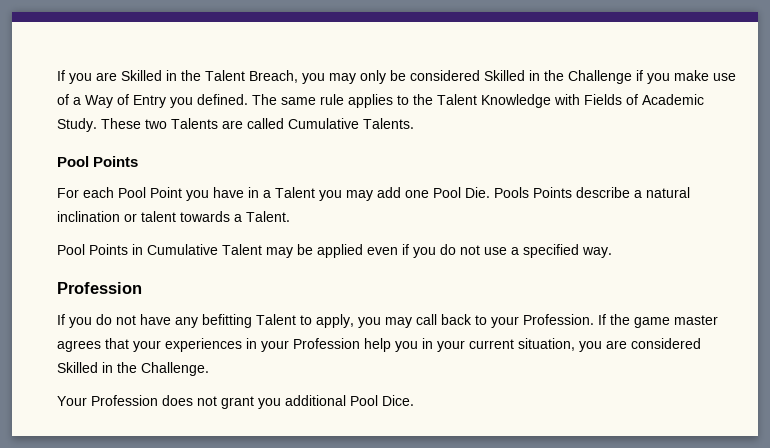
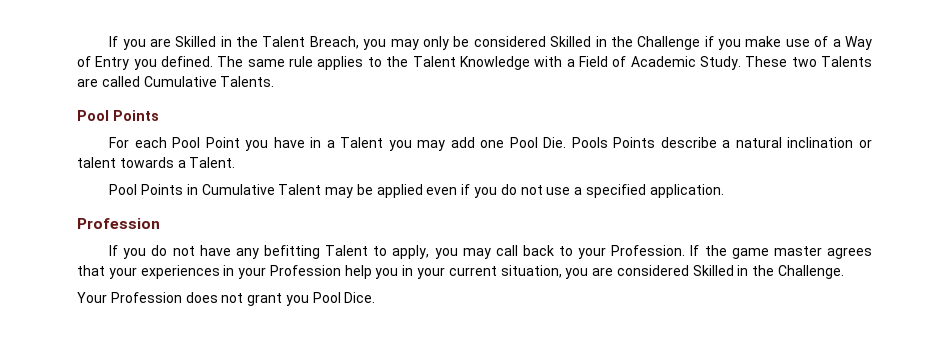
[584,94,622,105] Fields -> [566,56,608,67] a Field
[582,247,612,258] way. -> [649,184,724,198] application.
[285,395,346,406] additional -> (309, 300) none

